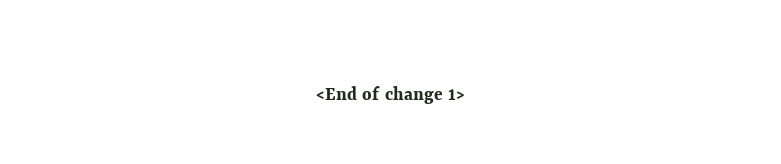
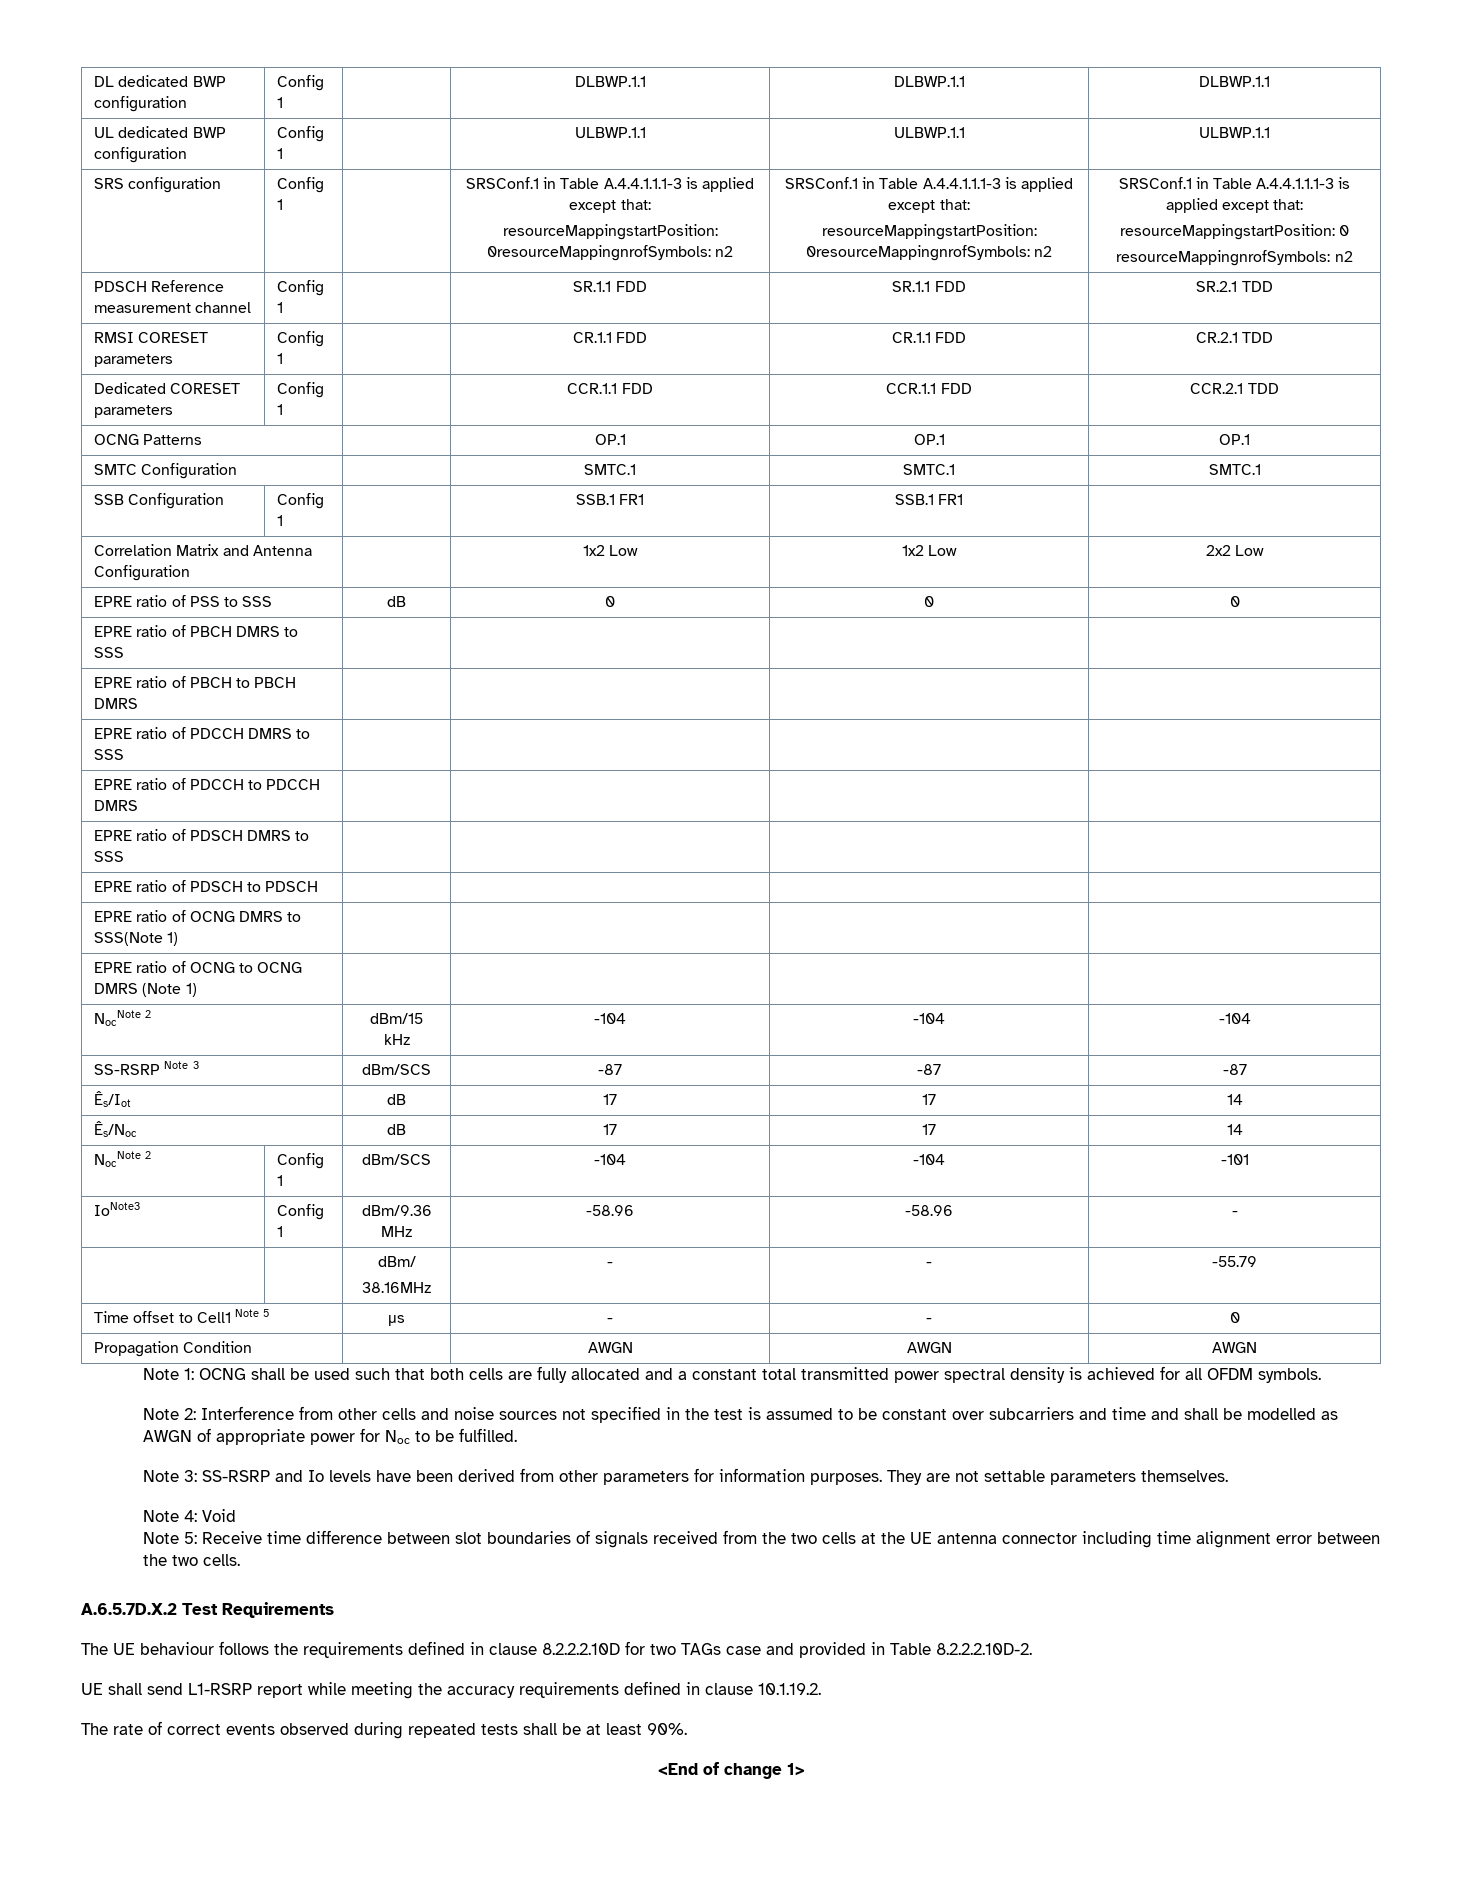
(315, 93) none -> [94,75,226,87] [94,96,188,112] [277,75,325,91] [277,97,284,108] [574,76,646,87] [893,76,965,87] [1199,76,1270,87] [94,126,226,138] [94,147,188,163] [277,126,325,142] [277,148,284,159] [574,127,646,138] [893,127,965,138] [1199,127,1270,138] [94,177,222,193] [277,177,325,193] [277,199,284,210] [466,177,754,192] [569,199,651,213] [502,224,718,240] [486,245,734,261] [785,177,1073,192] [888,199,970,213] [821,224,1037,240] [805,245,1053,261] [1118,177,1351,189] [1165,198,1304,213] [1119,224,1350,240] [1116,250,1353,266] [94,280,225,292] [94,302,252,313] [277,280,325,296] [277,302,284,313] [573,281,647,292] [892,281,966,292] [1196,281,1273,292] [94,332,209,343] [94,354,174,367] [277,331,325,347] [277,353,284,364] [572,332,648,343] [891,332,967,343] [1195,332,1274,343] [94,382,241,394] [94,405,174,418] [277,382,325,398] [277,404,284,415] [567,383,653,394] [886,383,972,394] [1190,383,1279,394] [94,434,203,445] [594,434,626,445] [913,434,945,445] [1219,434,1250,445] [94,463,238,479] [584,464,636,475] [903,464,955,475] [1208,464,1261,475] [94,493,225,509] [277,493,325,509] [277,515,284,526] [575,494,645,505] [894,494,964,505] [94,544,312,556] [94,565,191,581] [582,545,639,556] [901,545,958,556] [1205,545,1265,556] [94,595,273,607] [387,596,406,607] [605,596,615,607] [924,596,934,607] [1229,596,1240,607] [94,625,299,637] [94,647,125,658] [94,676,297,688] [94,698,139,709] [94,727,311,739] [94,749,125,760] [94,778,321,790] [94,800,139,811] [94,829,310,841] [94,851,125,862] [94,880,319,892] [94,910,302,922] [94,932,179,946] [94,961,303,973] [94,983,197,997] [94,1010,152,1026] [370,1013,423,1024] [383,1034,410,1045] [594,1013,626,1024] [913,1013,945,1024] [1218,1013,1251,1024] [94,1061,199,1075] [362,1064,431,1075] [598,1064,622,1075] [917,1064,941,1075] [1222,1064,1247,1075] [94,1091,132,1107] [387,1094,406,1105] [603,1094,617,1105] [922,1094,936,1105] [1226,1094,1243,1105] [94,1121,138,1137] [387,1124,406,1135] [603,1124,617,1135] [922,1124,936,1135] [1226,1124,1243,1135] [94,1151,152,1167] [277,1153,325,1169] [277,1175,284,1186] [362,1154,431,1165] [594,1154,626,1165] [913,1154,945,1165] [1220,1154,1249,1165] [94,1202,141,1216] [277,1204,325,1220] [277,1226,284,1237] [361,1205,432,1216] [381,1226,412,1237] [586,1205,634,1216] [905,1205,953,1216] [1231,1211,1238,1216] [377,1256,416,1267] [362,1282,431,1293] [607,1262,613,1267] [926,1262,932,1267] [1212,1256,1257,1267] [94,1309,270,1323] [388,1315,405,1326] [607,1318,613,1323] [926,1318,932,1323] [1229,1312,1240,1323] [94,1341,253,1357] [587,1342,633,1353] [906,1342,952,1353] [1212,1342,1257,1353] [142,1366,1321,1383] [142,1406,1338,1423] [142,1428,517,1445] [142,1468,1228,1485] [142,1509,236,1522] [142,1530,1380,1548] [142,1554,240,1566] [81,1602,334,1618] [81,1641,1032,1658] [81,1681,821,1699] [81,1721,687,1739] DL dedicated BWP configuration | Config 1 | | DLBWP.1.1 | DLBWP.1.1 | DLBWP.1.1 // UL dedicated BWP configuration | Config 1 | | ULBWP.1.1 | ULBWP.1.1 | ULBWP.1.1 // SRS configuration | Config 1 | | SRSConf.1 in Table A.4.4.1.1.1-3 is applied except that: // resourceMappingstartPosition: 0resourceMappingnrofSymbols: n2 | SRSConf.1 in Table A.4.4.1.1.1-3 is applied except that: // resourceMappingstartPosition: 0resourceMappingnrofSymbols: n2 | SRSConf.1 in Table A.4.4.1.1.1-3 is applied except that: // resourceMappingstartPosition: 0 // resourceMappingnrofSymbols: n2 // PDSCH Reference measurement channel | Config 1 | | SR.1.1 FDD | SR.1.1 FDD | SR.2.1 TDD // RMSI CORESET parameters | Config 1 | | CR.1.1 FDD | CR.1.1 FDD | CR.2.1 TDD // Dedicated CORESET parameters | Config 1 | | CCR.1.1 FDD | CCR.1.1 FDD | CCR.2.1 TDD // OCNG Patterns | | OP.1 | OP.1 | OP.1 // SMTC Configuration | | SMTC.1 | SMTC.1 | SMTC.1 // SSB Configuration | Config 1 | | SSB.1 FR1 | SSB.1 FR1 | // Correlation Matrix and Antenna Configuration | | 1x2 Low | 1x2 Low | 2x2 Low // EPRE ratio of PSS to SSS | dB | 0 | 0 | 0 // EPRE ratio of PBCH DMRS to SSS | | | | // EPRE ratio of PBCH to PBCH DMRS | | | | // EPRE ratio of PDCCH DMRS to SSS | | | | // EPRE ratio of PDCCH to PDCCH DMRS | | | | // EPRE ratio of PDSCH DMRS to SSS | | | | // EPRE ratio of PDSCH to PDSCH | | | | // EPRE ratio of OCNG DMRS to SSS(Note 1) | | | | // EPRE ratio of OCNG to OCNG DMRS (Note 1) | | | | // NocNote 2 | dBm/15 kHz | -104 | -104 | -104 // SS-RSRP Note 3 | dBm/SCS | -87 | -87 | -87 // Ês/Iot | dB | 17 | 17 | 14 // Ês/Noc | dB | 17 | 17 | 14 // NocNote 2 | Config 1 | dBm/SCS | -104 | -104 | -101 // IoNote3 | Config 1 | dBm/9.36 MHz | -58.96 | -58.96 | - // | | dBm/ // 38.16MHz | - | - | -55.79 // Time offset to Cell1 Note 5 | μs | - | - | 0 // Propagation Condition | | AWGN | AWGN | AWGN // Note 1: OCNG shall be used such that both cells are fully allocated and a constant total transmitted power spectral density is achieved for all OFDM symbols. // Note 2: Interference from other cells and noise sources not specified in the test is assumed to be constant over subcarriers and time and shall be modelled as AWGN of appropriate power for Noc to be fulfilled. // Note 3: SS-RSRP and Io levels have been derived from other parameters for information purposes. They are not settable parameters themselves. // Note 4: Void // Note 5: Receive time difference between slot boundaries of signals received from the two cells at the UE antenna connector including time alignment error between the two cells. // A.6.5.7D.X.2 Test Requirements // The UE behaviour follows the requirements defined in clause 8.2.2.2.10D for two TAGs case and provided in Table 8.2.2.2.10D-2. // UE shall send L1-RSRP report while meeting the accuracy requirements defined in clause 10.1.19.2. // The rate of correct events observed during repeated tests shall be at least 90%. //

